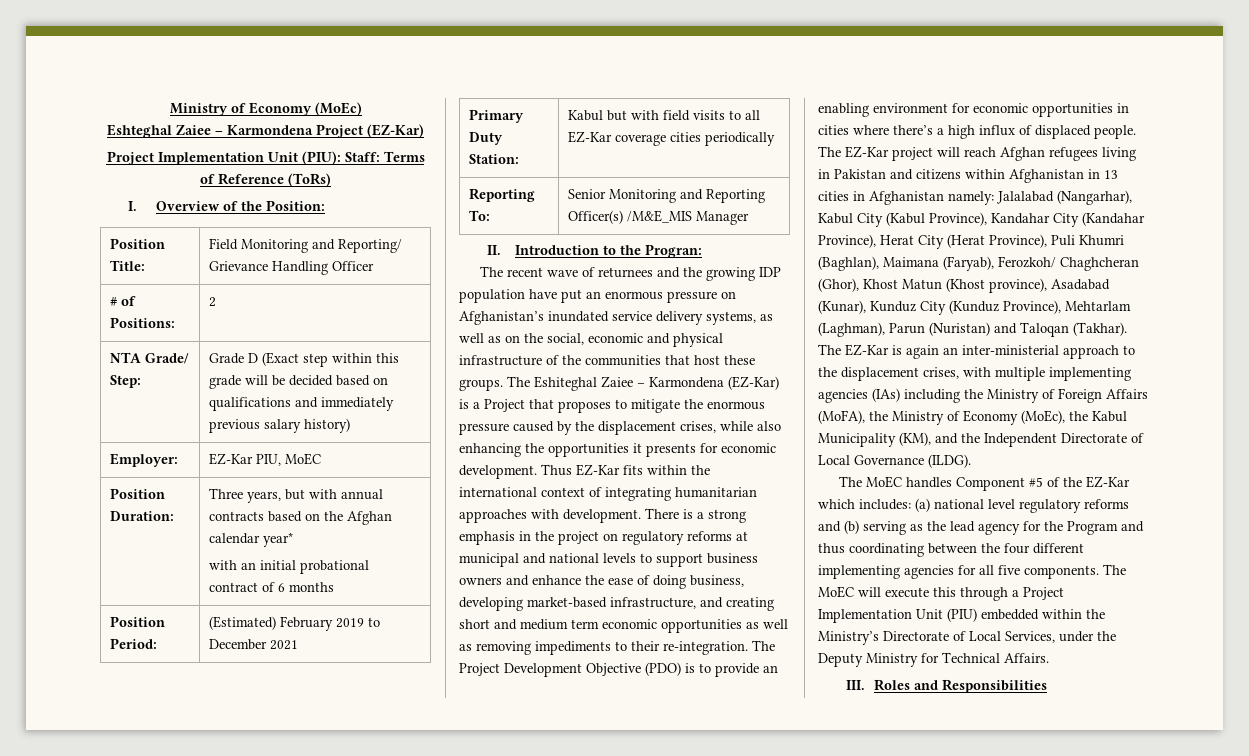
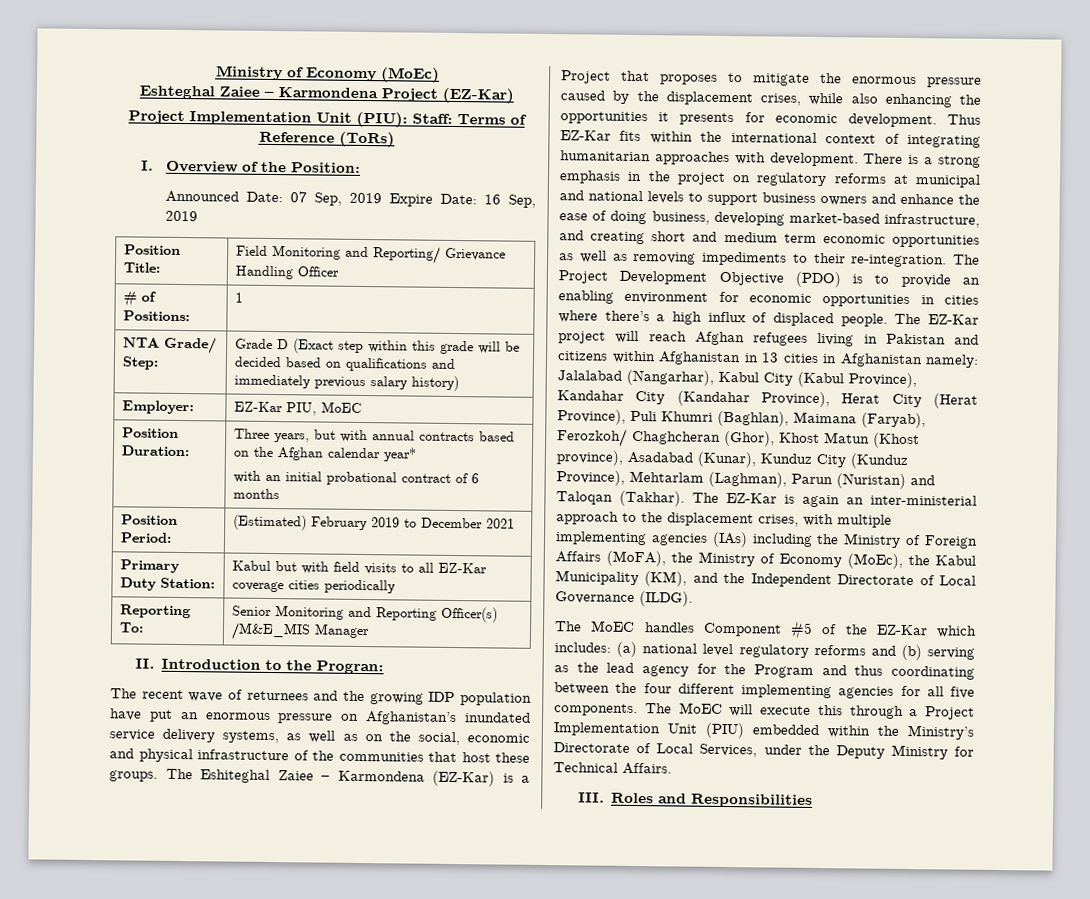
(326, 205) none -> [164,190,537,208] [164,210,198,222] // Announced Date: 07 Sep, 2019 Expire Date: 16 Sep, 2019
[208,297,216,307] 2 -> [234,292,243,303] 1

